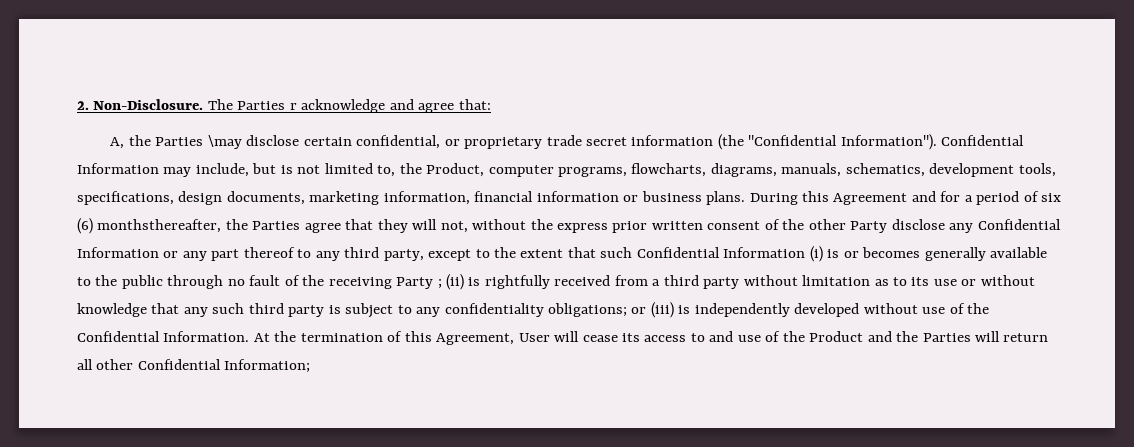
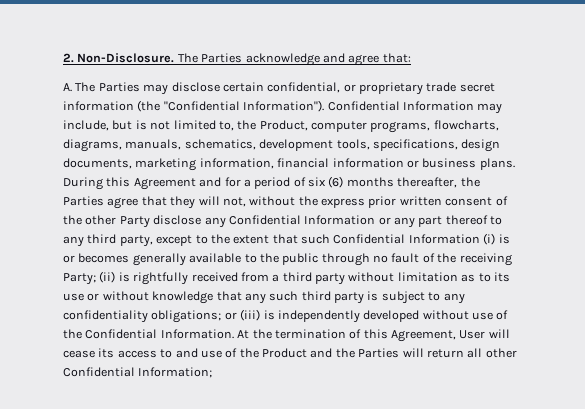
[289,103,297,110] r -> (243, 58) none
[110,135,242,149] A, the Parties \may -> [63,82,169,95] A. The Parties may
[97,219,222,233] monthsthereafter, -> [346,177,458,188] months thereafter,
[396,277,442,289] Party ; -> [63,273,96,285] Party;

